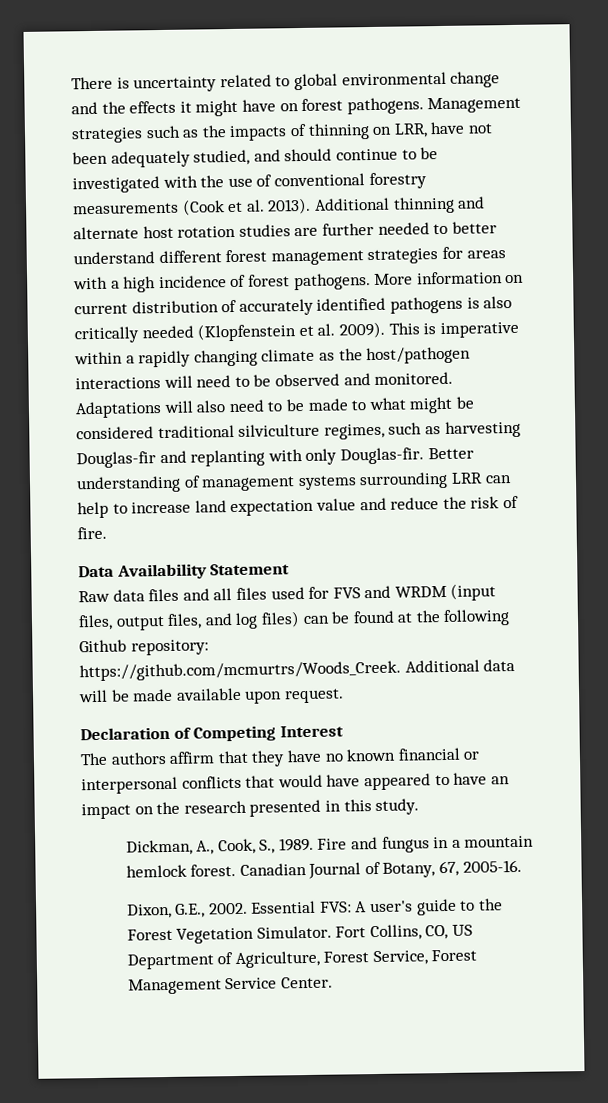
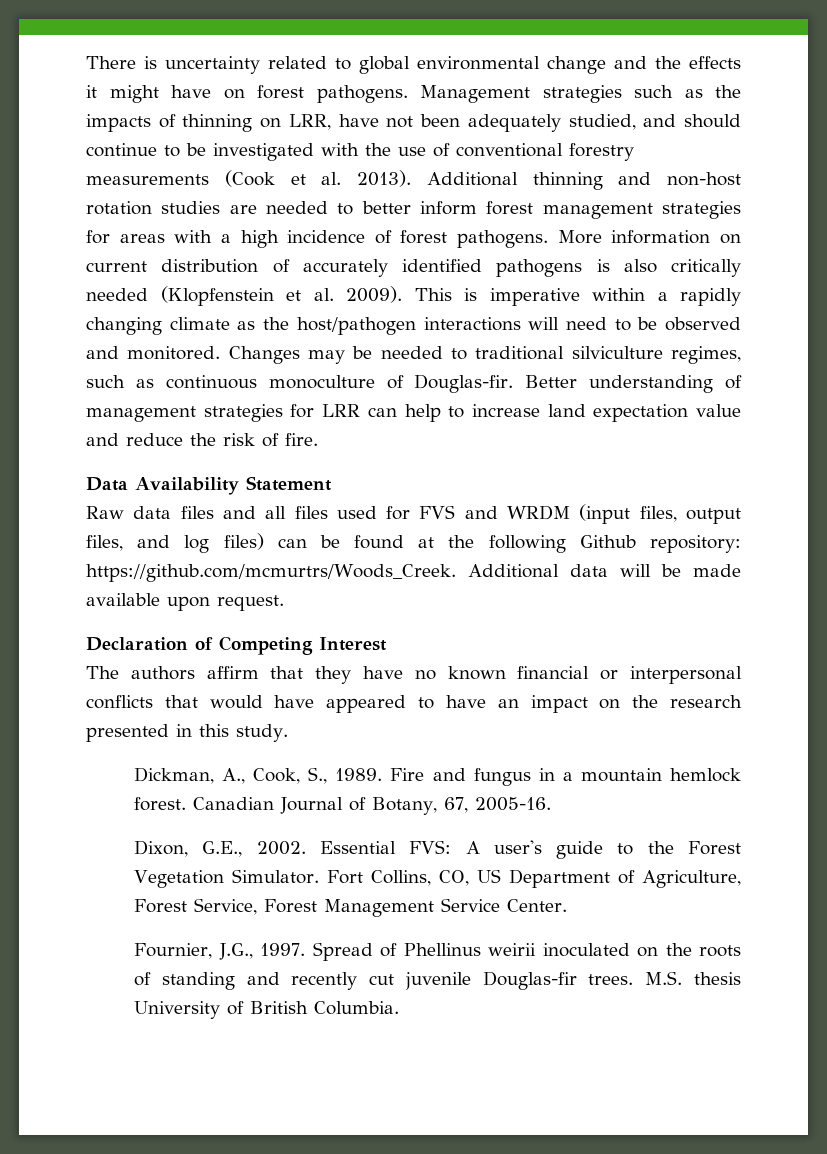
[73,225,174,240] alternate host -> [667,172,741,186] non-host
[321,222,374,236] further -> (257, 209) none
[73,250,222,265] understand different -> [420,201,477,215] inform
[75,396,474,419] [76,426,154,440] Adaptations will also need to be made to what might be considered -> [228,346,467,364] Changes may be needed to
[444,420,521,438] [76,448,338,469] harvesting Douglas-fir and replanting with only -> [165,375,404,389] continuous monoculture of
[297,471,449,491] systems surrounding -> [203,404,315,422] strategies for
(333, 982) none -> [134,942,742,961] [134,971,742,990] [134,1001,400,1019] // Fournier, J.G., 1997. Spread of Phellinus weirii inoculated on the roots of standing and recently cut juvenile Douglas-fir trees. M.S. thesis University of British Columbia.

